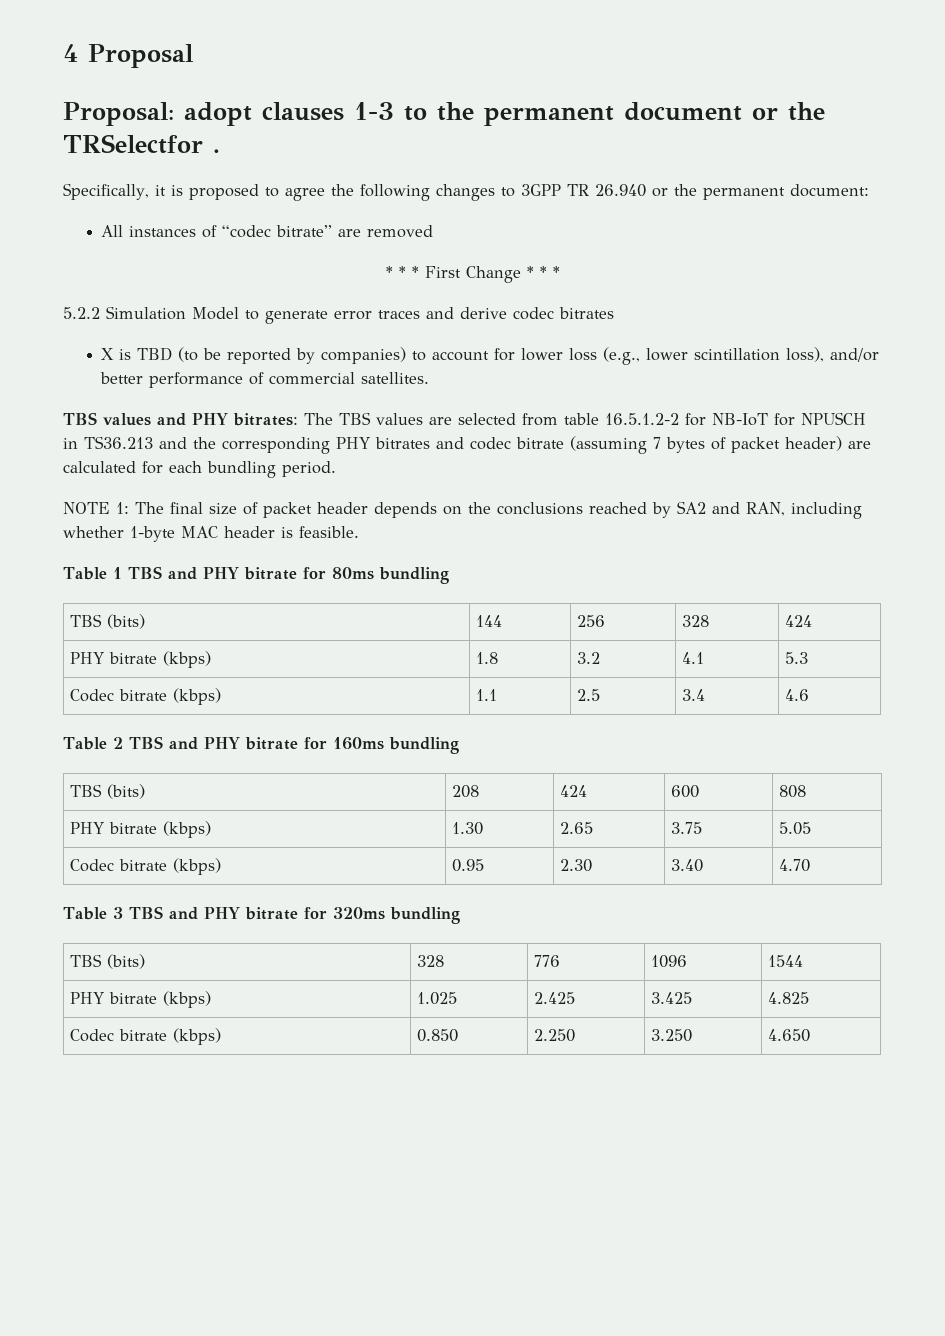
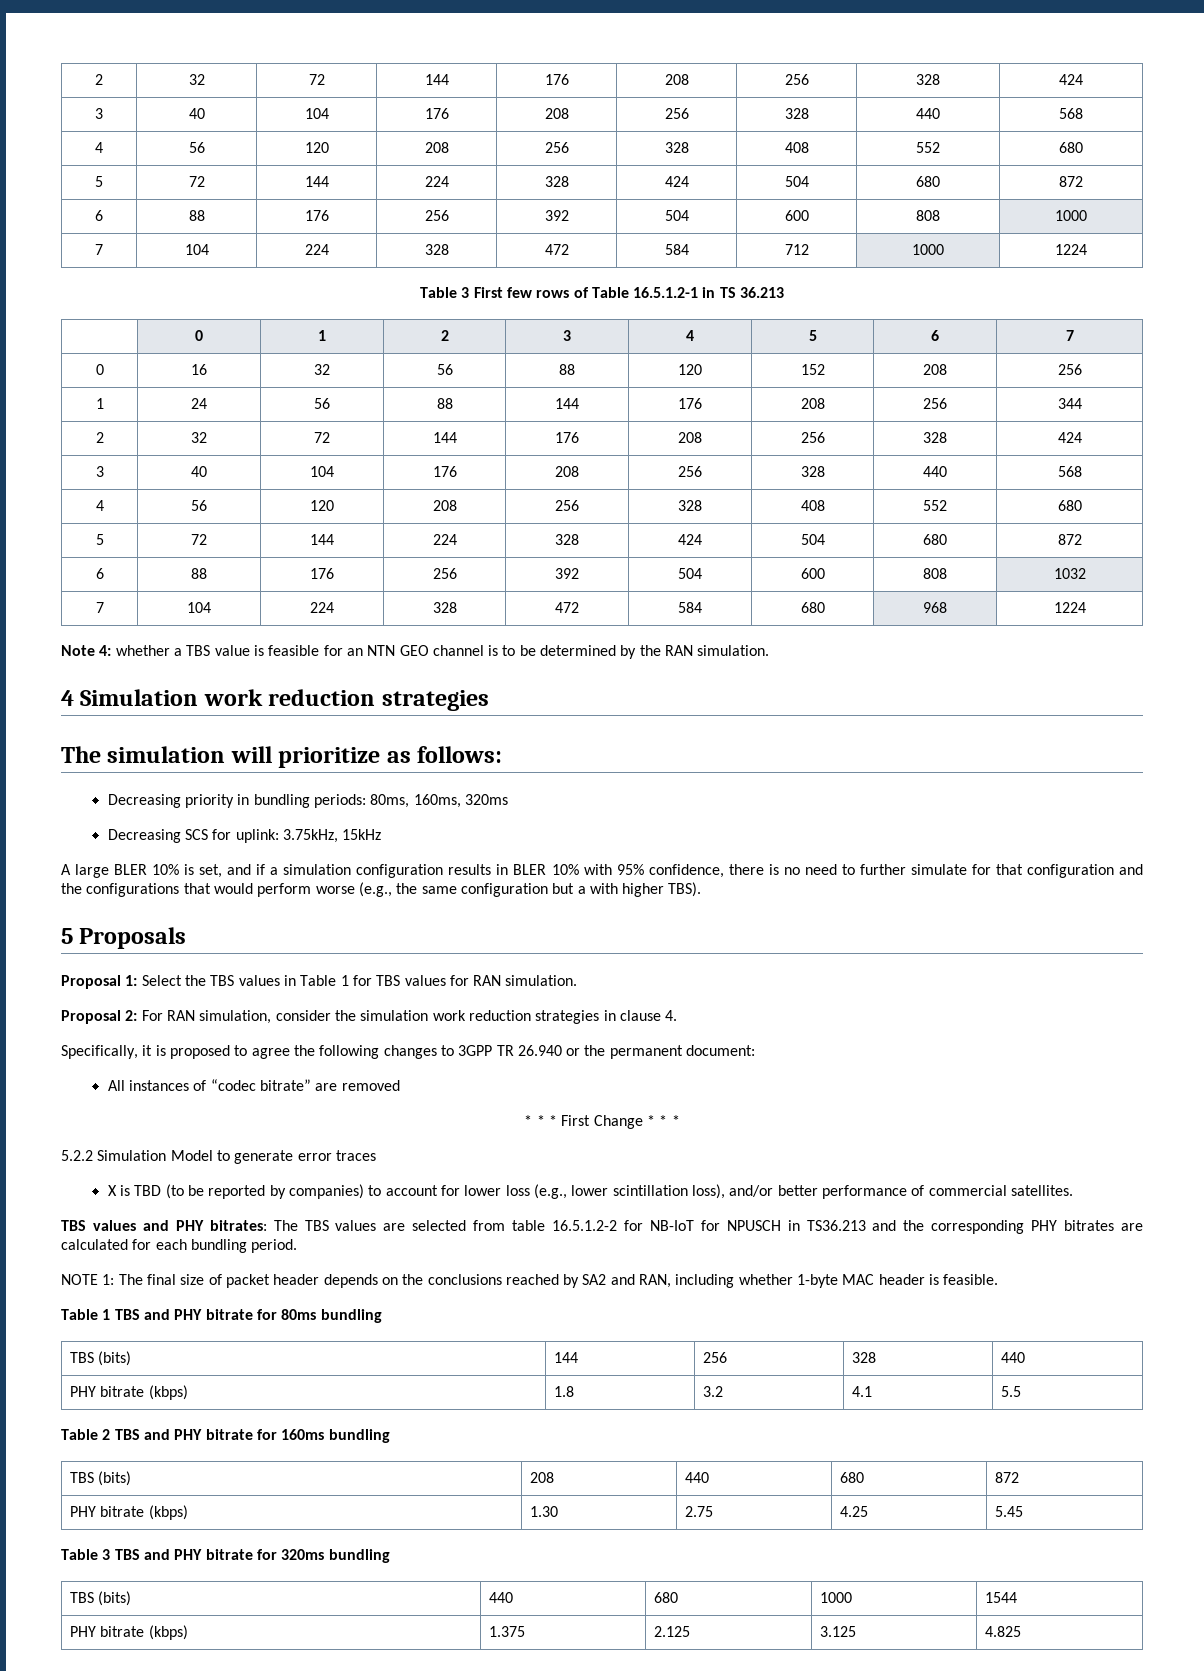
[63,44,193,68] [63,102,825,126] [63,134,220,154] 4 Proposal // Proposal: adopt clauses 1-3 to the permanent document or the TRSelectfor . -> [95,74,103,85] [188,74,205,85] [308,74,325,85] [424,74,449,85] [544,74,569,85] [664,74,689,85] [784,74,809,85] [916,74,940,85] [1059,74,1083,85] [95,108,103,119] [188,108,205,119] [304,108,329,119] [424,108,449,119] [544,108,569,119] [664,108,689,119] [784,108,809,119] [916,108,940,119] [1059,108,1083,119] [95,142,103,153] [188,142,205,153] [304,142,329,153] [424,142,449,153] [544,142,569,153] [664,142,689,153] [784,142,809,153] [916,142,940,153] [1059,142,1083,153] [95,176,103,187] [188,176,205,187] [304,176,329,187] [424,176,449,187] [544,176,569,187] [664,176,689,187] [784,176,809,187] [916,176,940,187] [1059,176,1083,187] [95,210,103,221] [188,210,205,221] [304,210,329,221] [424,210,449,221] [544,210,569,221] [664,210,689,221] [784,210,809,221] [916,210,940,221] [1055,210,1087,221] [95,244,103,255] [184,244,209,255] [304,244,329,255] [424,244,449,255] [544,244,569,255] [664,244,689,255] [784,244,809,255] [912,244,944,255] [1055,244,1087,255] [419,287,785,298] [195,330,203,341] [318,330,326,341] [440,330,449,341] [563,330,571,341] [686,330,694,341] [808,330,817,341] [931,330,939,341] [1065,330,1074,341] [95,364,104,375] [191,364,207,375] [314,364,330,375] [436,364,453,375] [559,364,575,375] [678,364,702,375] [800,364,825,375] [923,364,947,375] [1057,364,1082,375] [95,398,104,409] [191,398,207,409] [314,398,330,409] [436,398,453,409] [555,398,579,409] [678,398,702,409] [800,398,825,409] [923,398,947,409] [1057,398,1082,409] [95,432,104,443] [191,432,207,443] [314,432,330,443] [432,432,457,443] [555,432,579,443] [678,432,702,443] [800,432,825,443] [923,432,947,443] [1057,432,1082,443] [95,466,104,477] [191,466,207,477] [310,466,334,477] [432,466,457,477] [555,466,579,477] [678,466,702,477] [800,466,825,477] [923,466,947,477] [1057,466,1082,477] [95,500,104,511] [191,500,207,511] [310,500,334,511] [432,500,457,511] [555,500,579,511] [678,500,702,511] [800,500,825,511] [923,500,947,511] [1057,500,1082,511] [95,534,104,545] [191,534,207,545] [310,534,334,545] [432,534,457,545] [555,534,579,545] [678,534,702,545] [800,534,825,545] [923,534,947,545] [1057,534,1082,545] [95,568,104,579] [191,568,207,579] [310,568,334,579] [432,568,457,579] [555,568,579,579] [678,568,702,579] [800,568,825,579] [923,568,947,579] [1053,568,1086,579] [95,602,104,613] [187,602,211,613] [310,602,334,613] [432,602,457,613] [555,602,579,613] [678,602,702,613] [800,602,825,613] [923,602,947,613] [1053,602,1086,613] [61,645,770,659] [61,689,489,711] [61,746,503,768] [107,794,509,808] [107,829,382,843] [61,864,1144,878] [61,882,702,897] [61,927,187,949] [61,975,578,989] [61,1010,678,1024] 2 | 32 | 72 | 144 | 176 | 208 | 256 | 328 | 424 // 3 | 40 | 104 | 176 | 208 | 256 | 328 | 440 | 568 // 4 | 56 | 120 | 208 | 256 | 328 | 408 | 552 | 680 // 5 | 72 | 144 | 224 | 328 | 424 | 504 | 680 | 872 // 6 | 88 | 176 | 256 | 392 | 504 | 600 | 808 | 1000 // 7 | 104 | 224 | 328 | 472 | 584 | 712 | 1000 | 1224 // Table 3 First few rows of Table 16.5.1.2-1 in TS 36.213 // | 0 | 1 | 2 | 3 | 4 | 5 | 6 | 7 // 0 | 16 | 32 | 56 | 88 | 120 | 152 | 208 | 256 // 1 | 24 | 56 | 88 | 144 | 176 | 208 | 256 | 344 // 2 | 32 | 72 | 144 | 176 | 208 | 256 | 328 | 424 // 3 | 40 | 104 | 176 | 208 | 256 | 328 | 440 | 568 // 4 | 56 | 120 | 208 | 256 | 328 | 408 | 552 | 680 // 5 | 72 | 144 | 224 | 328 | 424 | 504 | 680 | 872 // 6 | 88 | 176 | 256 | 392 | 504 | 600 | 808 | 1032 // 7 | 104 | 224 | 328 | 472 | 584 | 680 | 968 | 1224 // Note 4: whether a TBS value is feasible for an NTN GEO channel is to be determined by the RAN simulation. // 4 Simulation work reduction strategies // The simulation will prioritize as follows: // Decreasing priority in bundling periods: 80ms, 160ms, 320ms // Decreasing SCS for uplink: 3.75kHz, 15kHz // A large BLER 10% is set, and if a simulation configuration results in BLER 10% with 95% confidence, there is no need to further simulate for that configuration and the configurations that would perform worse (e.g., the same configuration but a with higher TBS). // 5 Proposals // Proposal 1: Select the TBS values in Table 1 for TBS values for RAN simulation. // Proposal 2: For RAN simulation, consider the simulation work reduction strategies in clause 4.
[426,307,614,320] and derive codec bitrates -> (376, 1155) none
[436,436,842,454] and codec bitrate (assuming 7 bytes of packet header) -> (1115, 1225) none
[784,615,812,627] 424 -> [1000,1352,1025,1363] 440
[784,652,808,664] [69,688,221,705] [475,689,497,701] [576,689,600,701] [681,689,705,701] [784,689,809,701] 5.3 // Codec bitrate (kbps) | 1.1 | 2.5 | 3.4 | 4.6 -> [1000,1386,1021,1397] 5.5
[559,785,587,797] [670,785,699,798] [778,785,806,798] 424 | 600 | 808 -> [684,1472,709,1483] [839,1472,864,1483] [994,1472,1019,1483] 440 | 680 | 872
[559,822,593,834] [670,822,702,834] [778,822,811,835] [69,858,221,875] [451,859,484,872] [559,859,592,872] [670,859,703,872] [778,859,810,872] 2.65 | 3.75 | 5.05 // Codec bitrate (kbps) | 0.95 | 2.30 | 3.40 | 4.70 -> [684,1506,713,1517] [839,1506,868,1517] [994,1506,1023,1517] 2.75 | 4.25 | 5.45
[416,955,444,967] [533,955,560,967] [650,955,687,968] 328 | 776 | 1096 -> [488,1592,513,1603] [653,1592,678,1603] [819,1592,852,1603] 440 | 680 | 1000
[416,992,457,1005] [533,992,575,1004] [650,992,692,1004] [767,992,809,1004] [69,1028,221,1045] [416,1029,458,1042] [533,1029,575,1042] [650,1029,692,1042] [767,1029,810,1042] 1.025 | 2.425 | 3.425 | 4.825 // Codec bitrate (kbps) | 0.850 | 2.250 | 3.250 | 4.650 -> [488,1626,525,1637] [653,1626,690,1637] [819,1626,856,1637] [984,1626,1021,1637] 1.375 | 2.125 | 3.125 | 4.825

